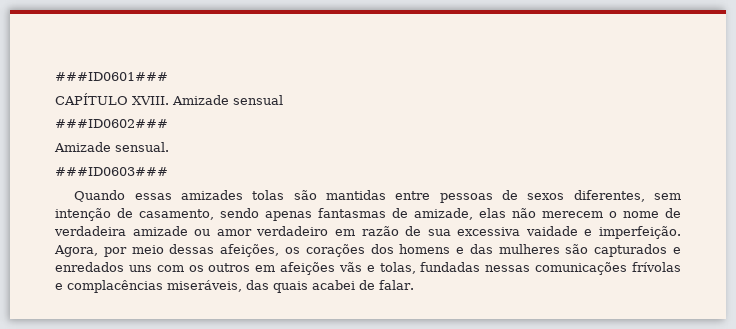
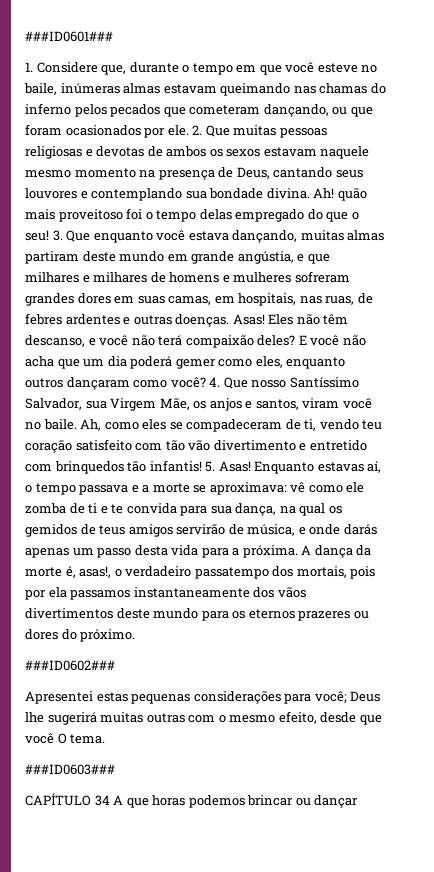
[55,93,283,105] [55,119,168,128] [54,142,169,152] [55,167,168,176] [74,190,681,203] [55,208,681,221] [54,226,681,239] [54,244,681,257] [55,262,681,275] [55,280,414,293] CAPÍTULO XVIII. Amizade sensual // ###ID0602### // Amizade sensual. // ###ID0603### // Quando essas amizades tolas são mantidas entre pessoas de sexos diferentes, sem intenção de casamento, sendo apenas fantasmas de amizade, elas não merecem o nome de verdadeira amizade ou amor verdadeiro em razão de sua excessiva vaidade e imperfeição. Agora, por meio dessas afeições, os corações dos homens e das mulheres são capturados e enredados uns com os outros em afeições vãs e tolas, fundadas nessas comunicações frívolas e complacências miseráveis, das quais acabei de falar. -> [25,62,378,75] [24,83,386,96] [25,103,373,117] [25,124,327,138] [25,146,370,159] [25,167,363,180] [25,188,367,201] [25,208,359,222] [25,230,385,243] [25,251,330,264] [25,271,350,283] [25,293,373,306] [25,313,349,327] [25,335,366,348] [25,356,346,369] [25,377,359,390] [25,398,372,411] [25,419,383,432] [25,439,367,453] [25,460,382,474] [25,482,365,495] [25,503,342,516] [25,524,377,537] [25,545,372,558] [25,566,376,579] [25,587,306,600] [25,608,369,621] [25,629,136,642] [25,660,115,671] [25,691,381,704] [25,711,382,725] [25,733,106,744] [25,764,115,775] [25,793,359,808] 1. Considere que, durante o tempo em que você esteve no baile, inúmeras almas estavam queimando nas chamas do inferno pelos pecados que cometeram dançando, ou que foram ocasionados por ele. 2. Que muitas pessoas religiosas e devotas de ambos os sexos estavam naquele mesmo momento na presença de Deus, cantando seus louvores e contemplando sua bondade divina. Ah! quão mais proveitoso foi o tempo delas empregado do que o seu! 3. Que enquanto você estava dançando, muitas almas partiram deste mundo em grande angústia, e que milhares e milhares de homens e mulheres sofreram grandes dores em suas camas, em hospitais, nas ruas, de febres ardentes e outras doenças. Asas! Eles não têm descanso, e você não terá compaixão deles? E você não acha que um dia poderá gemer como eles, enquanto outros dançaram como você? 4. Que nosso Santíssimo Salvador, sua Virgem Mãe, os anjos e santos, viram você no baile. Ah, como eles se compadeceram de ti, vendo teu coração satisfeito com tão vão divertimento e entretido com brinquedos tão infantis! 5. Asas! Enquanto estavas aí, o tempo passava e a morte se aproximava: vê como ele zomba de ti e te convida para sua dança, na qual os gemidos de teus amigos servirão de música, e onde darás apenas um passo desta vida para a próxima. A dança da morte é, asas!, o verdadeiro passatempo dos mortais, pois por ela passamos instantaneamente dos vãos divertimentos deste mundo para os eternos prazeres ou dores do próximo. // ###ID0602### // Apresentei estas pequenas considerações para você; Deus lhe sugerirá muitas outras com o mesmo efeito, desde que você O tema. // ###ID0603### // CAPÍTULO 34 A que horas podemos brincar ou dançar

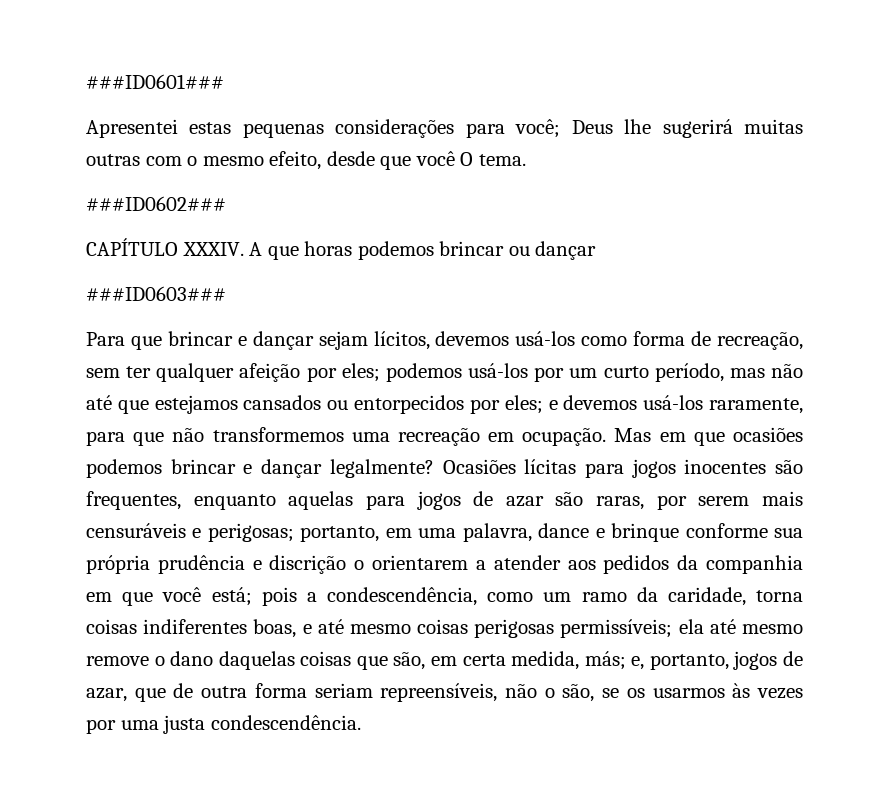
[25,62,378,75] [24,83,386,96] [25,103,373,117] [25,124,327,138] [25,146,370,159] [25,167,363,180] [25,188,367,201] [25,208,359,222] [25,230,385,243] [25,251,330,264] [25,271,350,283] [25,293,373,306] [25,313,349,327] [25,335,366,348] [25,356,346,369] [25,377,359,390] [25,398,372,411] [25,419,383,432] [25,439,367,453] [25,460,382,474] [25,482,365,495] [25,503,342,516] [25,524,377,537] [25,545,372,558] [25,566,376,579] [25,587,306,600] [25,608,369,621] [25,629,136,642] [25,660,115,671] // 1. Considere que, durante o tempo em que você esteve no baile, inúmeras almas estavam queimando nas chamas do inferno pelos pecados que cometeram dançando, ou que foram ocasionados por ele. 2. Que muitas pessoas religiosas e devotas de ambos os sexos estavam naquele mesmo momento na presença de Deus, cantando seus louvores e contemplando sua bondade divina. Ah! quão mais proveitoso foi o tempo delas empregado do que o seu! 3. Que enquanto você estava dançando, muitas almas partiram deste mundo em grande angústia, e que milhares e milhares de homens e mulheres sofreram grandes dores em suas camas, em hospitais, nas ruas, de febres ardentes e outras doenças. Asas! Eles não têm descanso, e você não terá compaixão deles? E você não acha que um dia poderá gemer como eles, enquanto outros dançaram como você? 4. Que nosso Santíssimo Salvador, sua Virgem Mãe, os anjos e santos, viram você no baile. Ah, como eles se compadeceram de ti, vendo teu coração satisfeito com tão vão divertimento e entretido com brinquedos tão infantis! 5. Asas! Enquanto estavas aí, o tempo passava e a morte se aproximava: vê como ele zomba de ti e te convida para sua dança, na qual os gemidos de teus amigos servirão de música, e onde darás apenas um passo desta vida para a próxima. A dança da morte é, asas!, o verdadeiro passatempo dos mortais, pois por ela passamos instantaneamente dos vãos divertimentos deste mundo para os eternos prazeres ou dores do próximo. // ###ID0602### -> (224, 81) none
[25,764,115,775] ###ID0603### -> [86,196,226,211] ###ID0602###
[94,795,110,806] 34 -> [182,242,244,256] XXXIV.
(359, 801) none -> [86,286,226,301] [86,331,803,350] [86,363,804,382] [86,395,803,414] [86,427,803,446] [86,459,803,478] [86,491,803,510] [86,523,803,542] [86,555,804,574] [86,587,803,606] [86,619,803,638] [86,651,803,670] [86,683,803,702] [86,715,361,734] // ###ID0603### // Para que brincar e dançar sejam lícitos, devemos usá-los como forma de recreação, sem ter qualquer afeição por eles; podemos usá-los por um curto período, mas não até que estejamos cansados ou entorpecidos por eles; e devemos usá-los raramente, para que não transformemos uma recreação em ocupação. Mas em que ocasiões podemos brincar e dançar legalmente? Ocasiões lícitas para jogos inocentes são frequentes, enquanto aquelas para jogos de azar são raras, por serem mais censuráveis e perigosas; portanto, em uma palavra, dance e brinque conforme sua própria prudência e discrição o orientarem a atender aos pedidos da companhia em que você está; pois a condescendência, como um ramo da caridade, torna coisas indiferentes boas, e até mesmo coisas perigosas permissíveis; ela até mesmo remove o dano daquelas coisas que são, em certa medida, más; e, portanto, jogos de azar, que de outra forma seriam repreensíveis, não o são, se os usarmos às vezes por uma justa condescendência.

